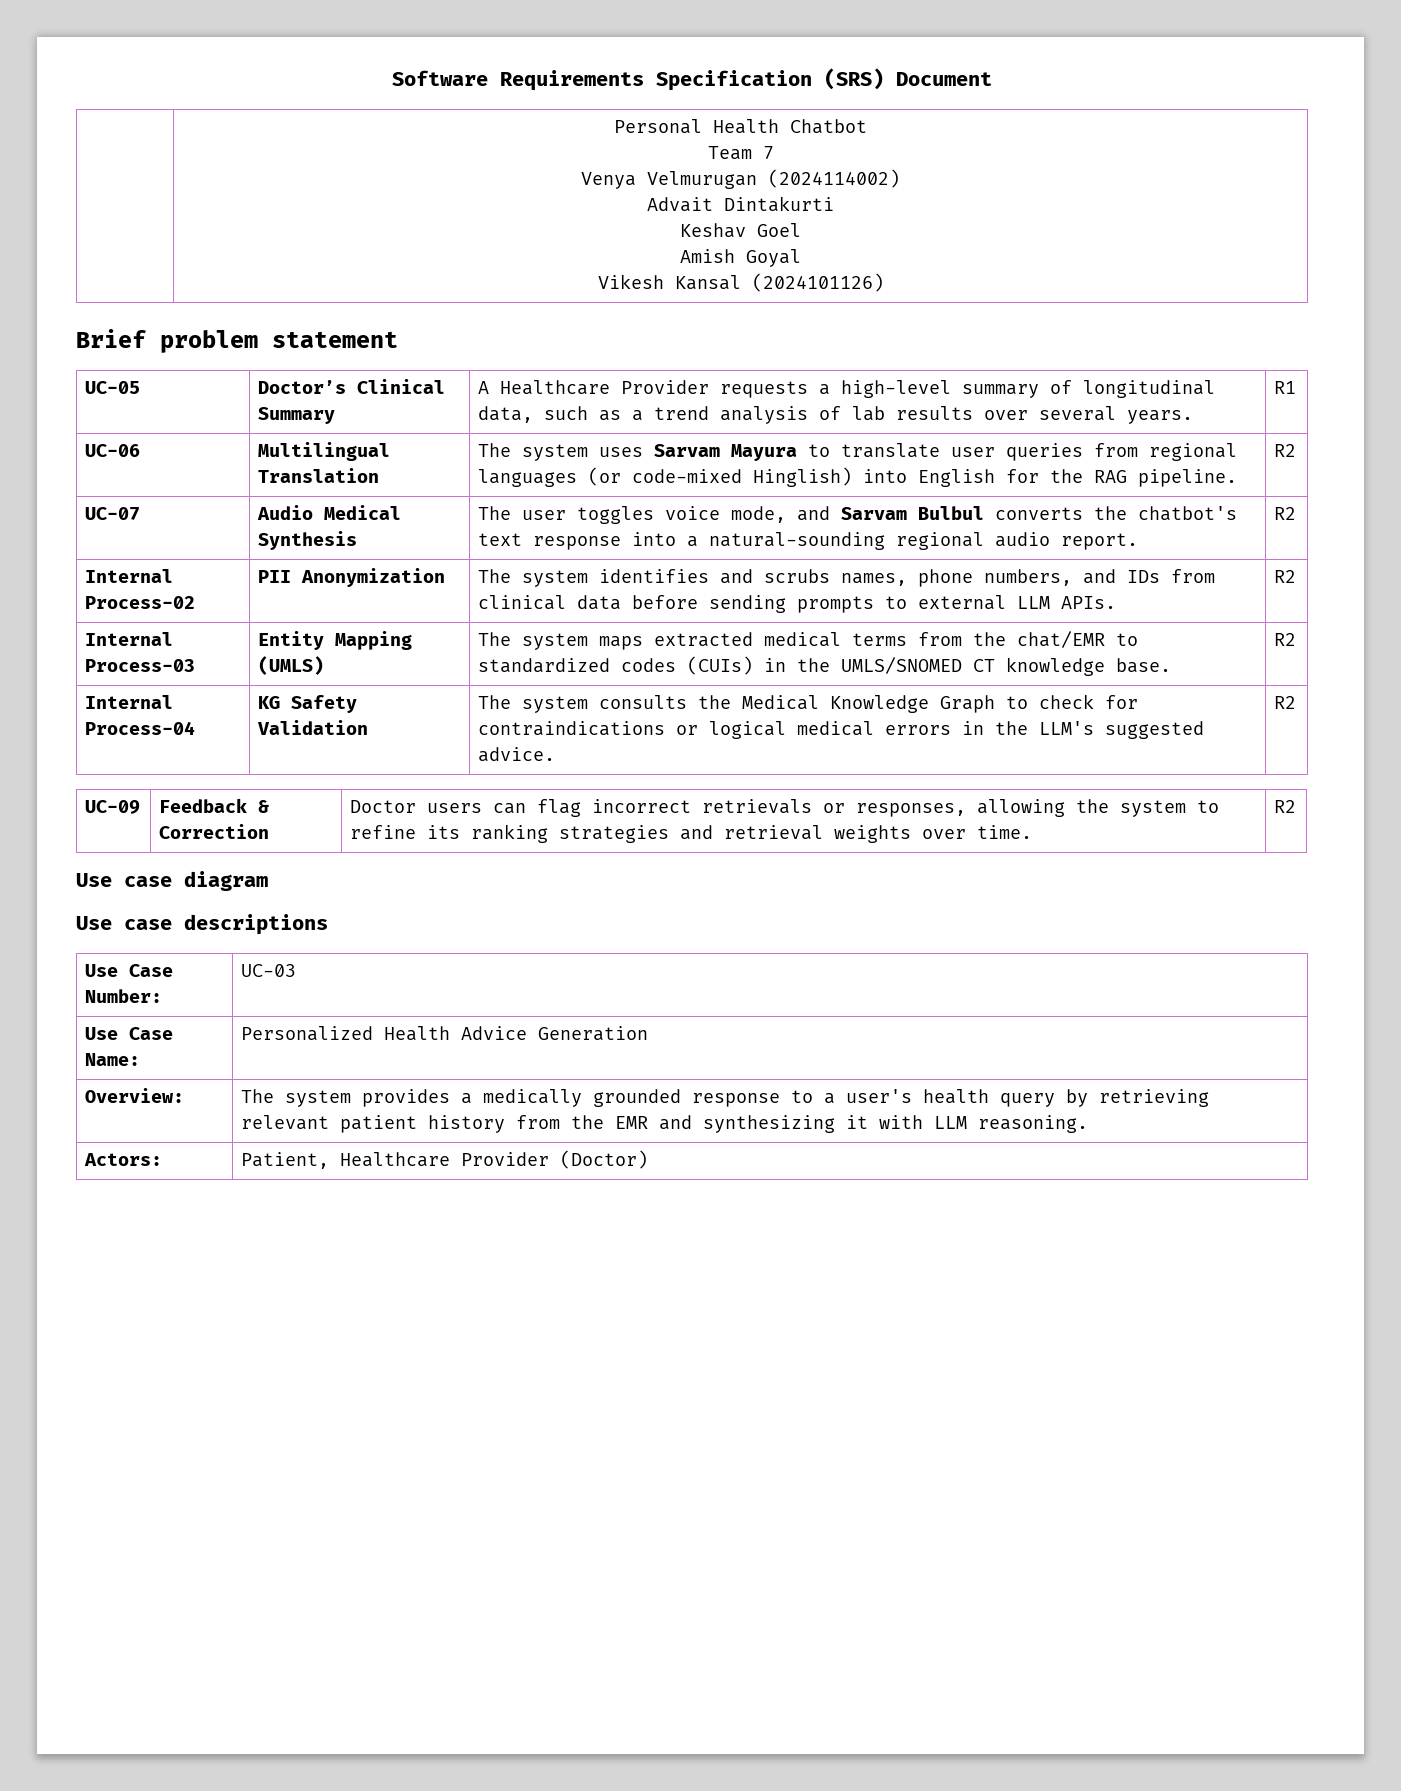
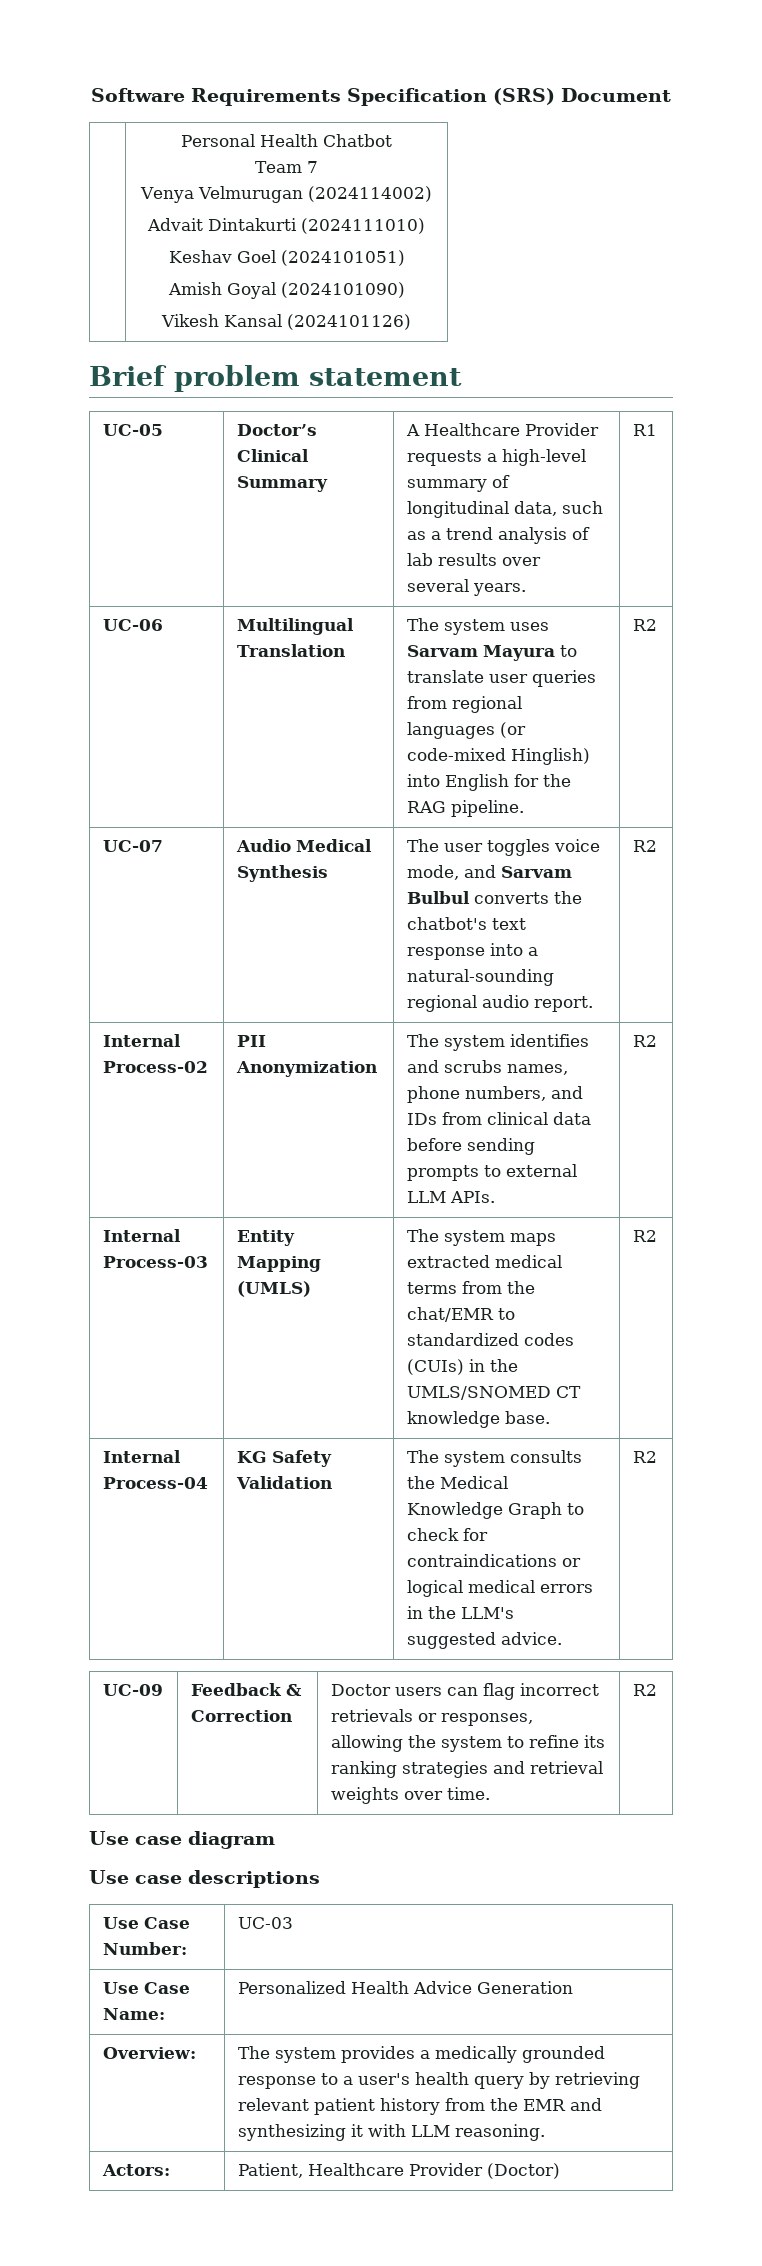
(834, 204) none -> [301,218,425,234] (2024111010)
(801, 230) none -> [280,250,405,266] (2024101051)
(801, 258) none -> [280,282,405,298] (2024101090)

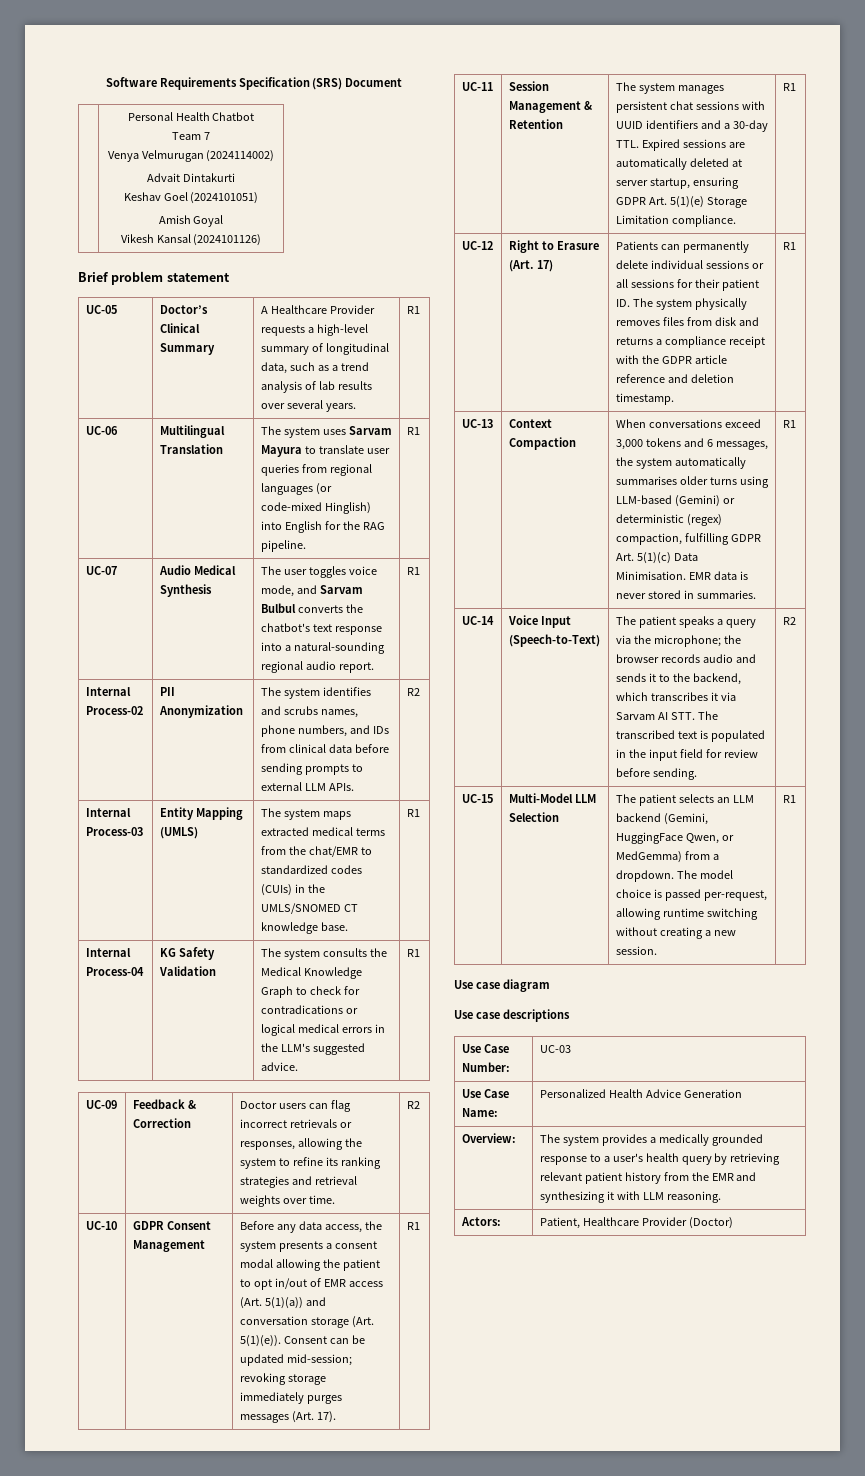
[301,218,425,234] (2024111010) -> (235, 177) none
[280,282,405,298] (2024101090) -> (224, 221) none
[632,619,657,631] R2 -> [406,427,420,435] R1
[632,840,657,852] R2 -> [406,567,420,575] R1
[632,1230,657,1242] R2 -> [406,809,420,817] R1
[406,1554,557,1567] contraindications -> [260,1005,343,1014] contradications
[632,1451,657,1463] R2 -> [406,949,420,957] R1
(657, 1690) none -> [85,1221,117,1230] [132,1221,211,1230] [132,1240,205,1252] [239,1221,382,1233] [239,1241,377,1252] [239,1259,380,1271] [239,1278,383,1290] [239,1297,326,1309] [239,1316,374,1328] [239,1335,365,1347] [239,1354,352,1366] [239,1373,326,1385] [239,1392,342,1404] [239,1411,336,1423] [406,1222,420,1230] [461,82,493,91] [508,81,549,91] [508,101,592,113] [508,119,563,129] [615,82,724,94] [615,101,765,113] [615,120,768,132] [615,139,745,151] [615,158,742,170] [615,177,739,189] [615,196,747,208] [615,215,736,227] [782,83,796,91] [461,241,493,250] [508,240,599,253] [508,260,553,272] [615,241,749,253] [615,260,764,269] [615,279,759,291] [615,298,747,310] [615,317,759,326] [615,336,765,348] [615,355,727,364] [615,374,734,383] [615,393,674,405] [782,242,796,250] [461,419,493,428] [508,419,552,428] [508,437,576,450] [615,419,761,428] [615,438,768,450] [615,457,746,469] [615,476,769,488] [615,495,735,507] [615,514,722,526] [615,533,761,545] [615,552,698,564] [615,571,748,580] [615,590,756,599] [782,420,796,428] [461,616,494,625] [507,615,571,628] [508,634,600,647] [615,616,756,628] [615,635,741,647] [615,654,756,663] [615,673,741,685] [615,692,736,701] [615,711,718,720] [615,730,765,742] [615,749,758,761] [615,768,697,780] [782,617,796,625] [461,794,493,803] [508,793,596,803] [508,812,559,822] [615,794,754,806] [615,813,708,825] [615,832,734,844] [615,851,719,863] [615,870,733,882] [615,889,767,901] [615,908,758,920] [615,927,736,939] [615,946,657,955] [782,795,796,803] // UC-10 | GDPR Consent Management | Before any data access, the system presents a consent modal allowing the patient to opt in/out of EMR access (Art. 5(1)(a)) and conversation storage (Art. 5(1)(e)). Consent can be updated mid-session; revoking storage immediately purges messages (Art. 17). | R1 // UC-11 | Session Management & Retention | The system manages persistent chat sessions with UUID identifiers and a 30-day TTL. Expired sessions are automatically deleted at server startup, ensuring GDPR Art. 5(1)(e) Storage Limitation compliance. | R1 // UC-12 | Right to Erasure (Art. 17) | Patients can permanently delete individual sessions or all sessions for their patient ID. The system physically removes files from disk and returns a compliance receipt with the GDPR article reference and deletion timestamp. | R1 // UC-13 | Context Compaction | When conversations exceed 3,000 tokens and 6 messages, the system automatically summarises older turns using LLM-based (Gemini) or deterministic (regex) compaction, fulfilling GDPR Art. 5(1)(c) Data Minimisation. EMR data is never stored in summaries. | R1 // UC-14 | Voice Input (Speech-to-Text) | The patient speaks a query via the microphone; the browser records audio and sends it to the backend, which transcribes it via Sarvam AI STT. The transcribed text is populated in the input field for review before sending. | R2 // UC-15 | Multi-Model LLM Selection | The patient selects an LLM backend (Gemini, HuggingFace Qwen, or MedGemma) from a dropdown. The model choice is passed per-request, allowing runtime switching without creating a new session. | R1

